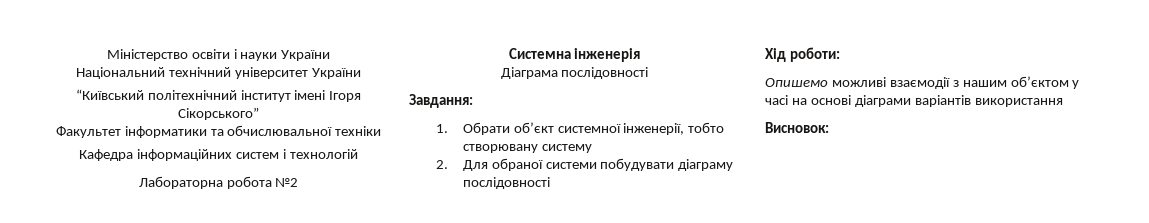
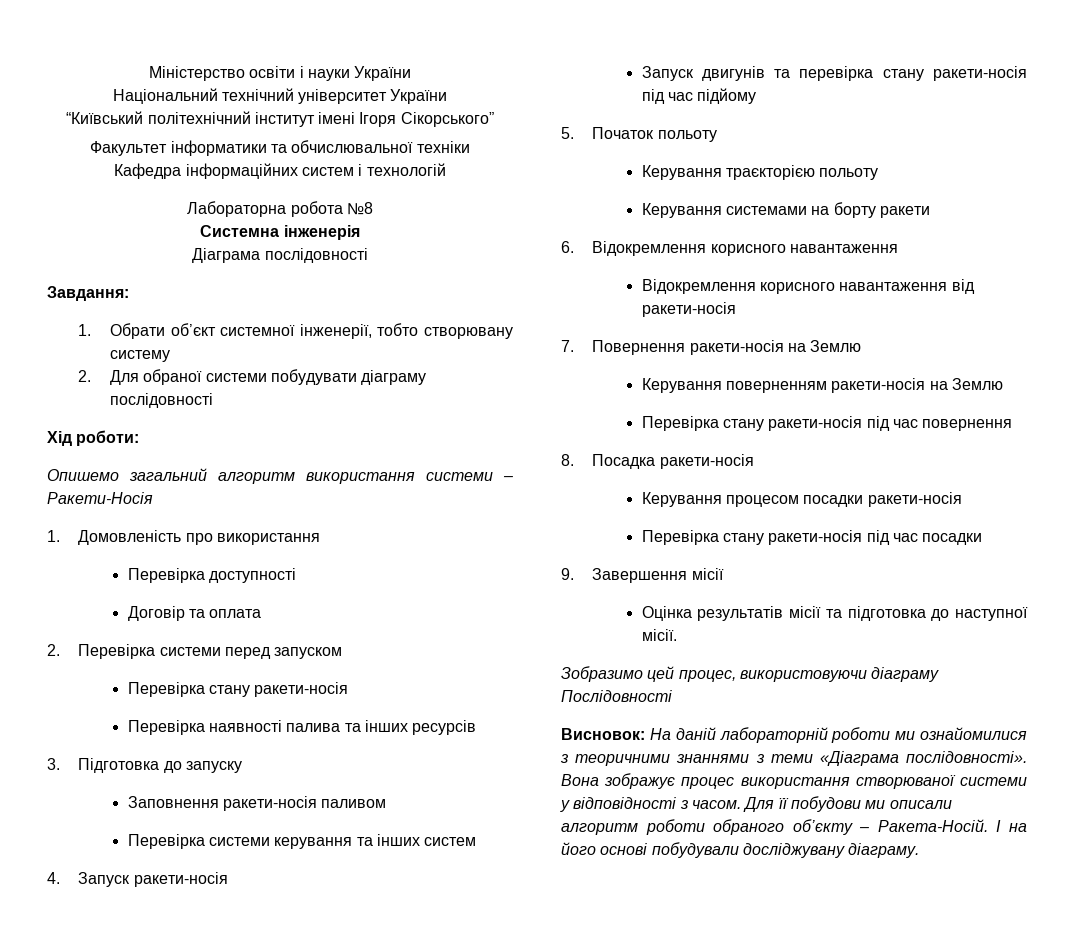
[275,178,299,187] №2 -> [346,202,373,215] №8
[831,76,1080,89] [765,95,1063,107] [765,122,829,133] можливі взаємодії з нашим об’єктом у часі на основі діаграми варіантів використання // Висновок: -> [129,468,513,484] [47,492,153,504] [47,530,321,545] [127,568,296,583] [127,606,262,621] [47,644,343,659] [127,682,349,697] [127,720,477,735] [47,758,243,773] [127,796,387,811] [127,834,477,849] [47,872,228,887] [641,66,1027,81] [641,88,757,104] [561,127,717,142] [641,165,879,180] [641,202,930,218] [561,241,899,256] [641,279,975,294] [641,302,736,317] [561,340,862,355] [641,378,1003,393] [641,416,1013,431] [561,454,754,469] [641,492,962,507] [641,530,983,545] [561,568,724,583] [641,606,1028,621] [641,629,677,641] [561,666,940,682] [561,690,672,702] [561,727,1027,743] [560,751,1027,766] [561,773,1027,789] [560,796,952,812] [561,819,1027,835] [561,842,920,858] загальний алгоритм використання системи – Ракети-Носія // 1. Домовленість про використання // Перевірка доступності // Договір та оплата // 2. Перевірка системи перед запуском // Перевірка стану ракети-носія // Перевірка наявності палива та інших ресурсів // 3. Підготовка до запуску // Заповнення ракети-носія паливом // Перевірка системи керування та інших систем // 4. Запуск ракети-носія // Запуск двигунів та перевірка стану ракети-носія під час підйому // 5. Початок польоту // Керування траєкторією польоту // Керування системами на борту ракети // 6. Відокремлення корисного навантаження // Відокремлення корисного навантаження від ракети-носія // 7. Повернення ракети-носія на Землю // Керування поверненням ракети-носія на Землю // Перевірка стану ракети-носія під час повернення // 8. Посадка ракети-носія // Керування процесом посадки ракети-носія // Перевірка стану ракети-носія під час посадки // 9. Завершення місії // Оцінка результатів місії та підготовка до наступної місії. // Зобразимо цей процес, використовуючи діаграму Послідовності // Висновок: На даній лабораторній роботи ми ознайомилися з теоричними знаннями з теми «Діаграма послідовності». Вона зображує процес використання створюваної системи у відповідності з часом. Для її побудови ми описали алгоритм роботи обраного об’єкту – Ракета-Носій. І на його основі побудували досліджувану діаграму.

